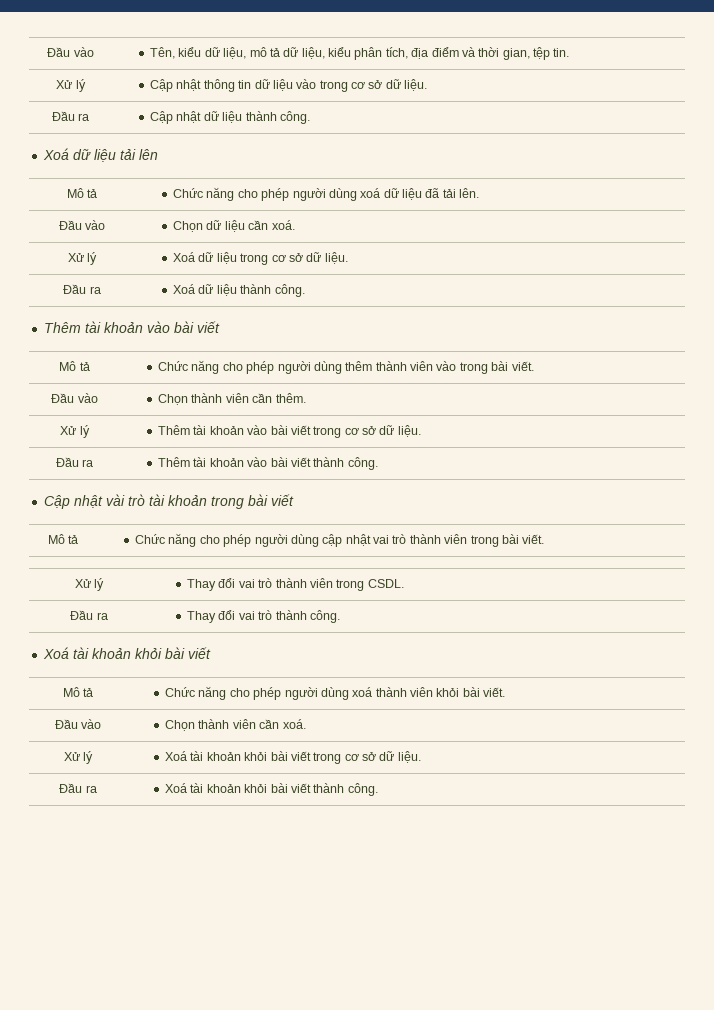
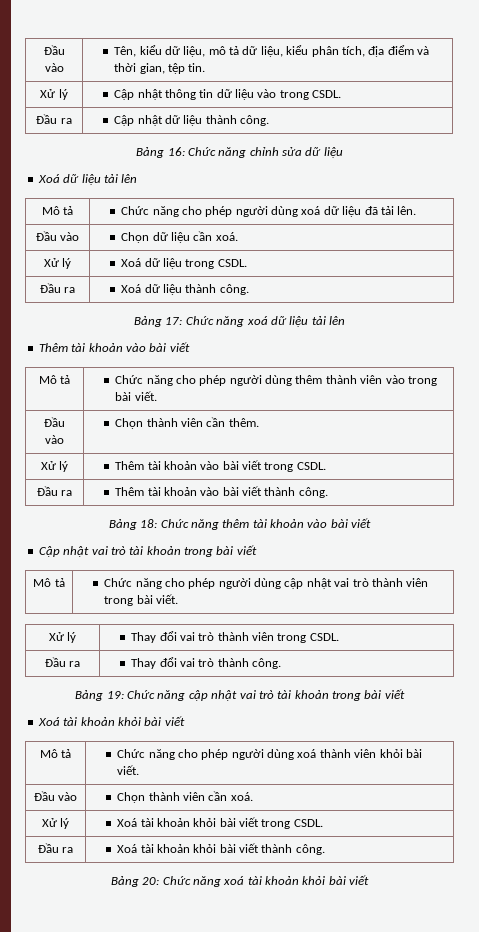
[351,79,428,91] cơ sở dữ liệu. -> [312,90,342,98] CSDL.
(310, 117) none -> [136,147,343,158] // Bảng 16: Chức năng chỉnh sửa dữ liệu
[271,252,348,264] cơ sở dữ liệu. -> [217,259,247,267] CSDL.
(305, 290) none -> [134,316,345,327] // Bảng 17: Chức năng xoá dữ liệu tải lên
[344,425,421,437] cơ sở dữ liệu. -> [296,462,326,470] CSDL.
[44,494,126,509] // Cập nhật vài -> [108,518,372,530] [38,546,108,557] // Bảng 18: Chức năng thêm tài khoản vào bài viết // Cập nhật vai
(340, 616) none -> [75,689,405,701] // Bảng 19: Chức năng cập nhật vai trò tài khoản trong bài viết
[344,751,421,763] cơ sở dữ liệu. -> [293,819,323,827] CSDL.
(378, 789) none -> [110,875,370,887] // Bảng 20: Chức năng xoá tài khoản khỏi bài viết

